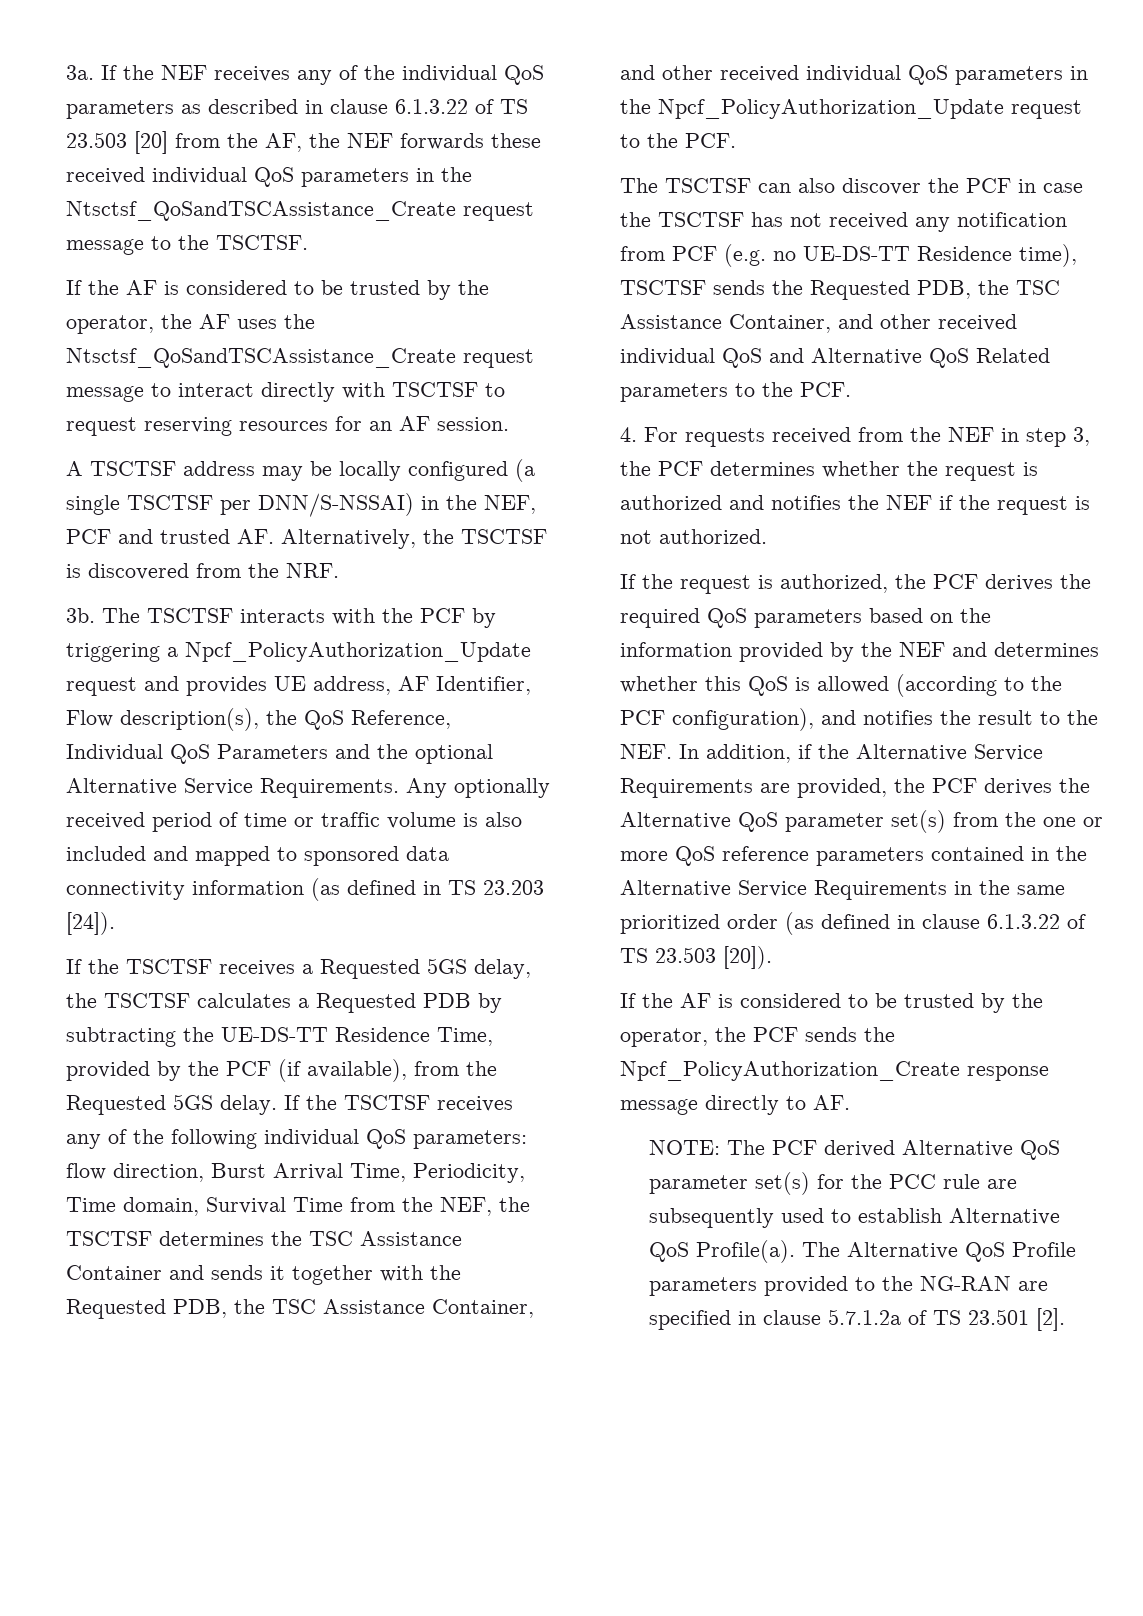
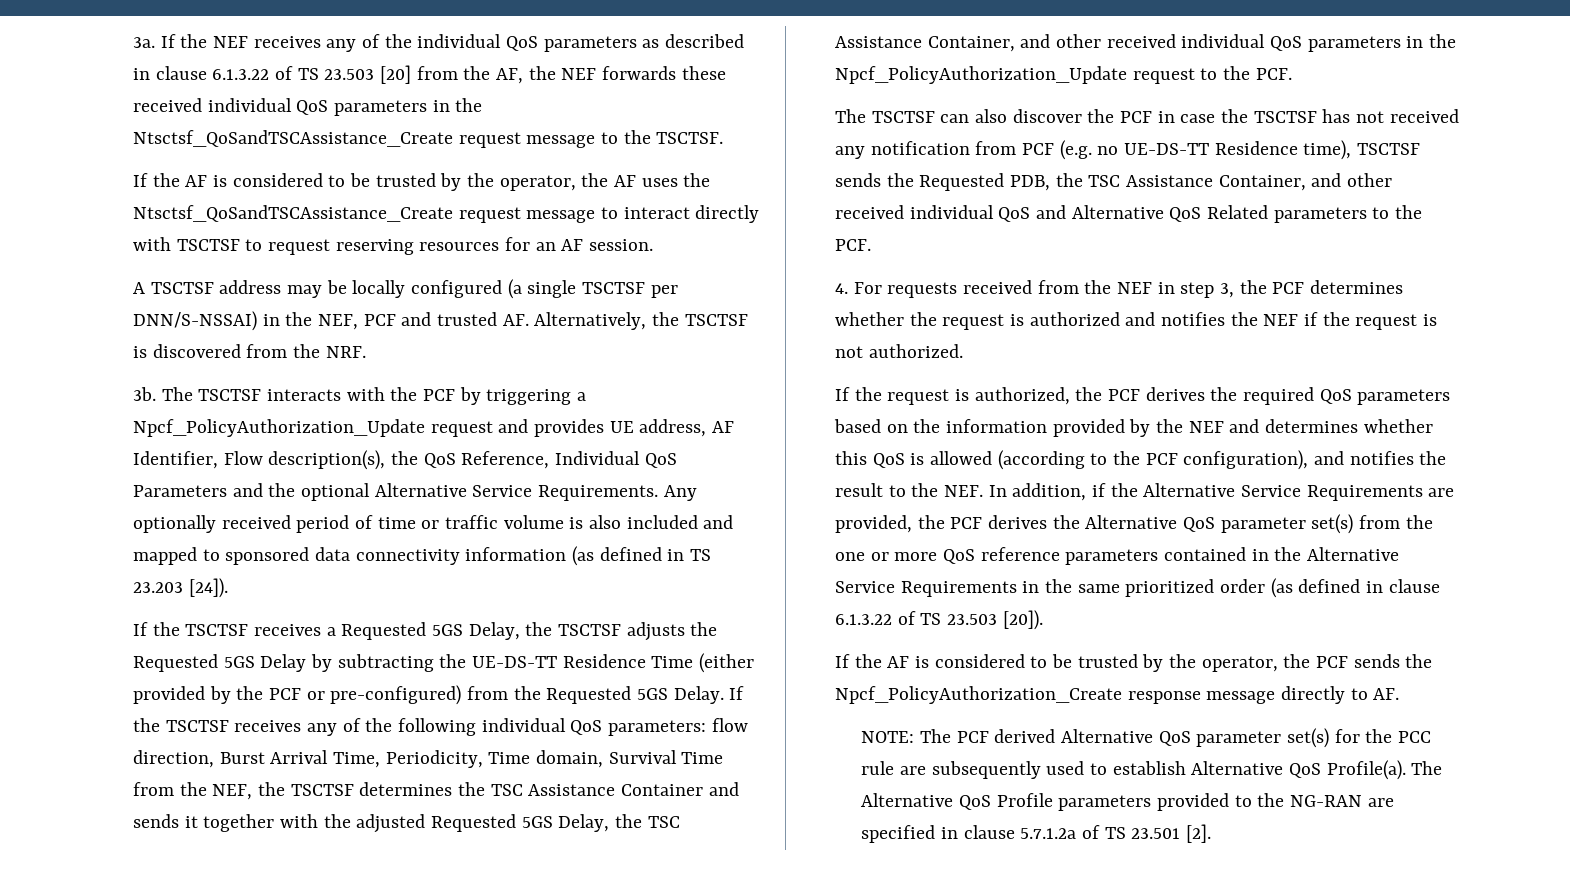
[474,959,532,979] [66,993,472,1013] delay, the TSCTSF calculates a Requested PDB -> [468,622,718,641] [133,654,307,672] Delay, the TSCTSF adjusts the Requested 5GS Delay
[437,1027,494,1046] Time, -> [651,653,755,673] Time (either
[278,1059,408,1082] (if available), -> [306,685,462,705] or pre-configured)
[220,1095,278,1115] delay. -> [673,686,724,704] Delay.
[66,1299,228,1319] Requested PDB, -> [356,814,610,833] adjusted Requested 5GS Delay,

